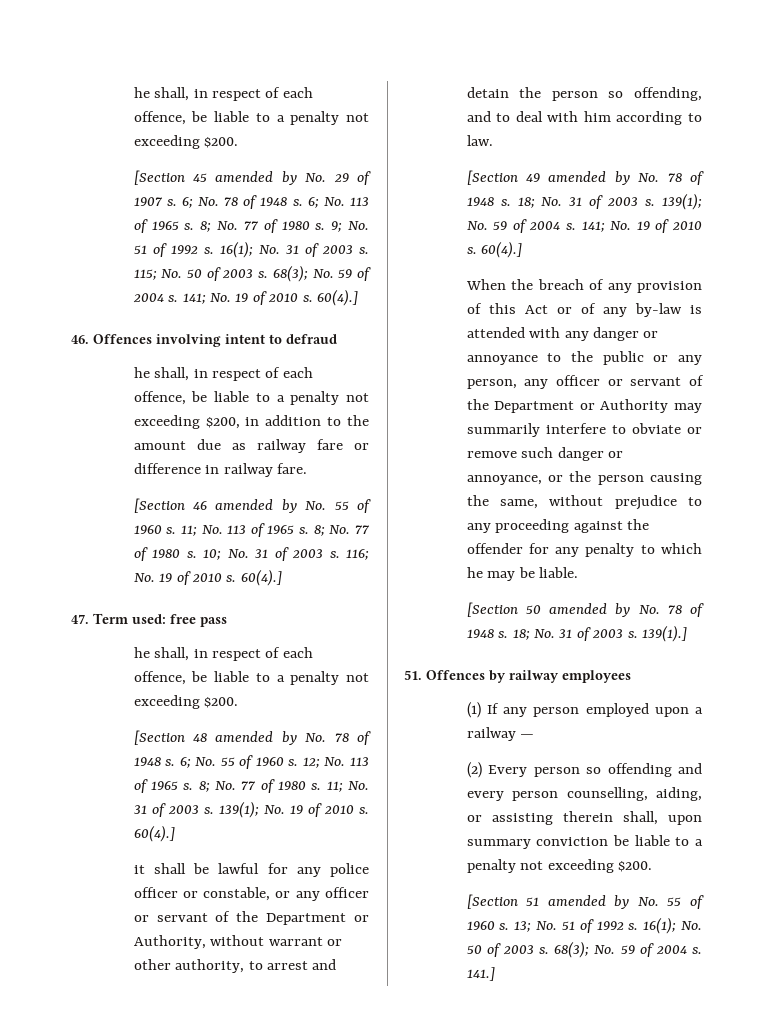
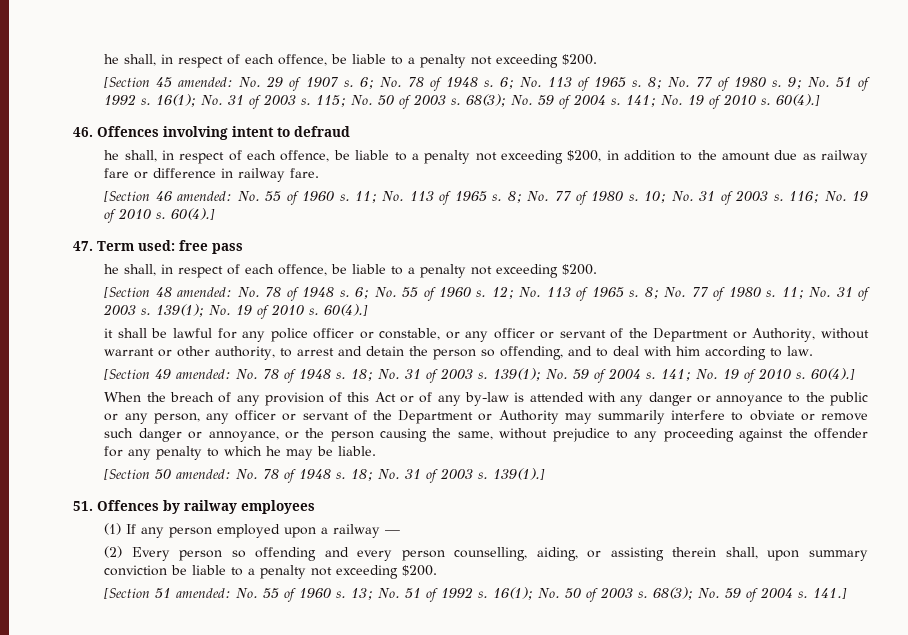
[215,171,297,185] amended by -> [178,77,234,87] amended:
[215,499,297,513] amended by -> [177,191,233,201] amended:
[215,731,297,745] amended by -> [177,287,233,297] amended:
[548,171,630,185] amended by -> [176,369,232,379] amended:
[549,603,631,617] amended by -> [176,469,232,479] amended:
[547,895,630,909] amended by -> [176,588,232,598] amended:

